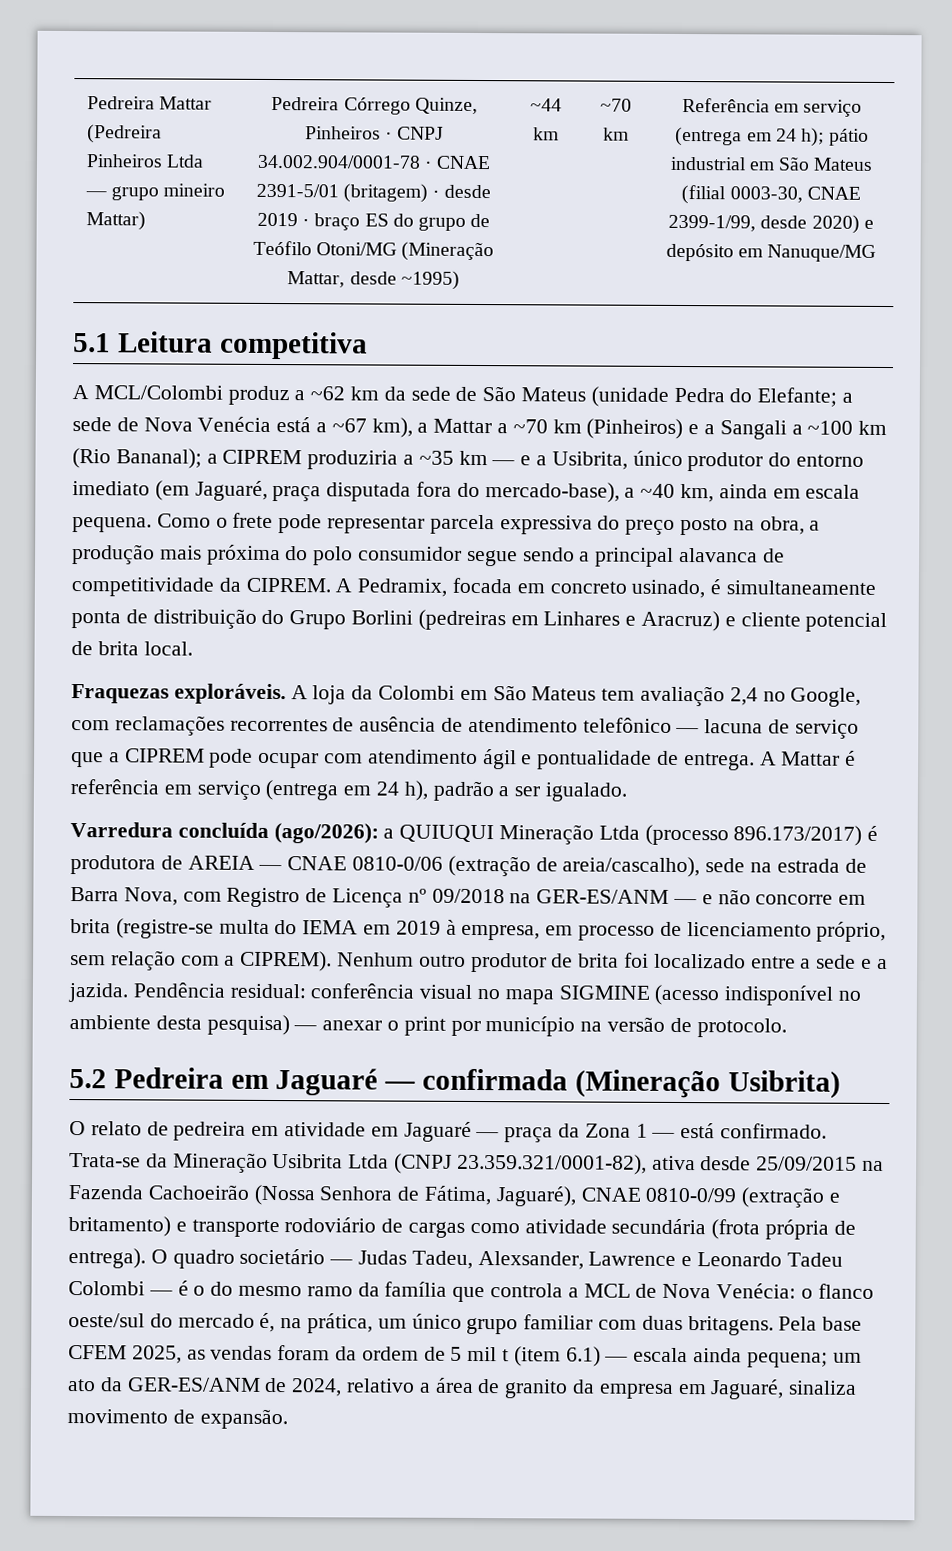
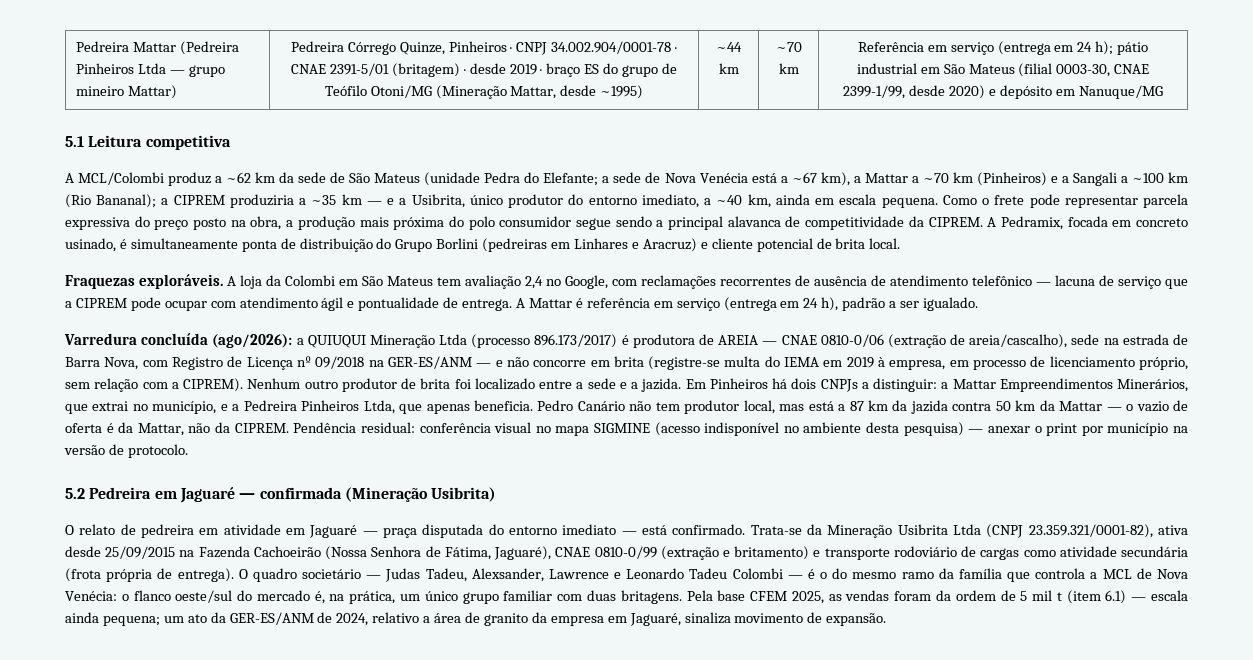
[72,480,620,503] imediato (em Jaguaré, praça disputada fora do mercado-base), -> [641,194,699,208] imediato,
(128, 993) none -> [685,378,1188,392] [65,400,1189,414] [65,422,289,436] Em Pinheiros há dois CNPJs a distinguir: a Mattar Empreendimentos Minerários, que extrai no município, e a Pedreira Pinheiros Ltda, que apenas beneficia. Pedro Canário não tem produtor local, mas está a 87 km da jazida contra 50 km da Mattar — o vazio de oferta é da Mattar, não da CIPREM.
[558,1123,648,1138] da Zona 1 -> [422,524,617,538] disputada do entorno imediato

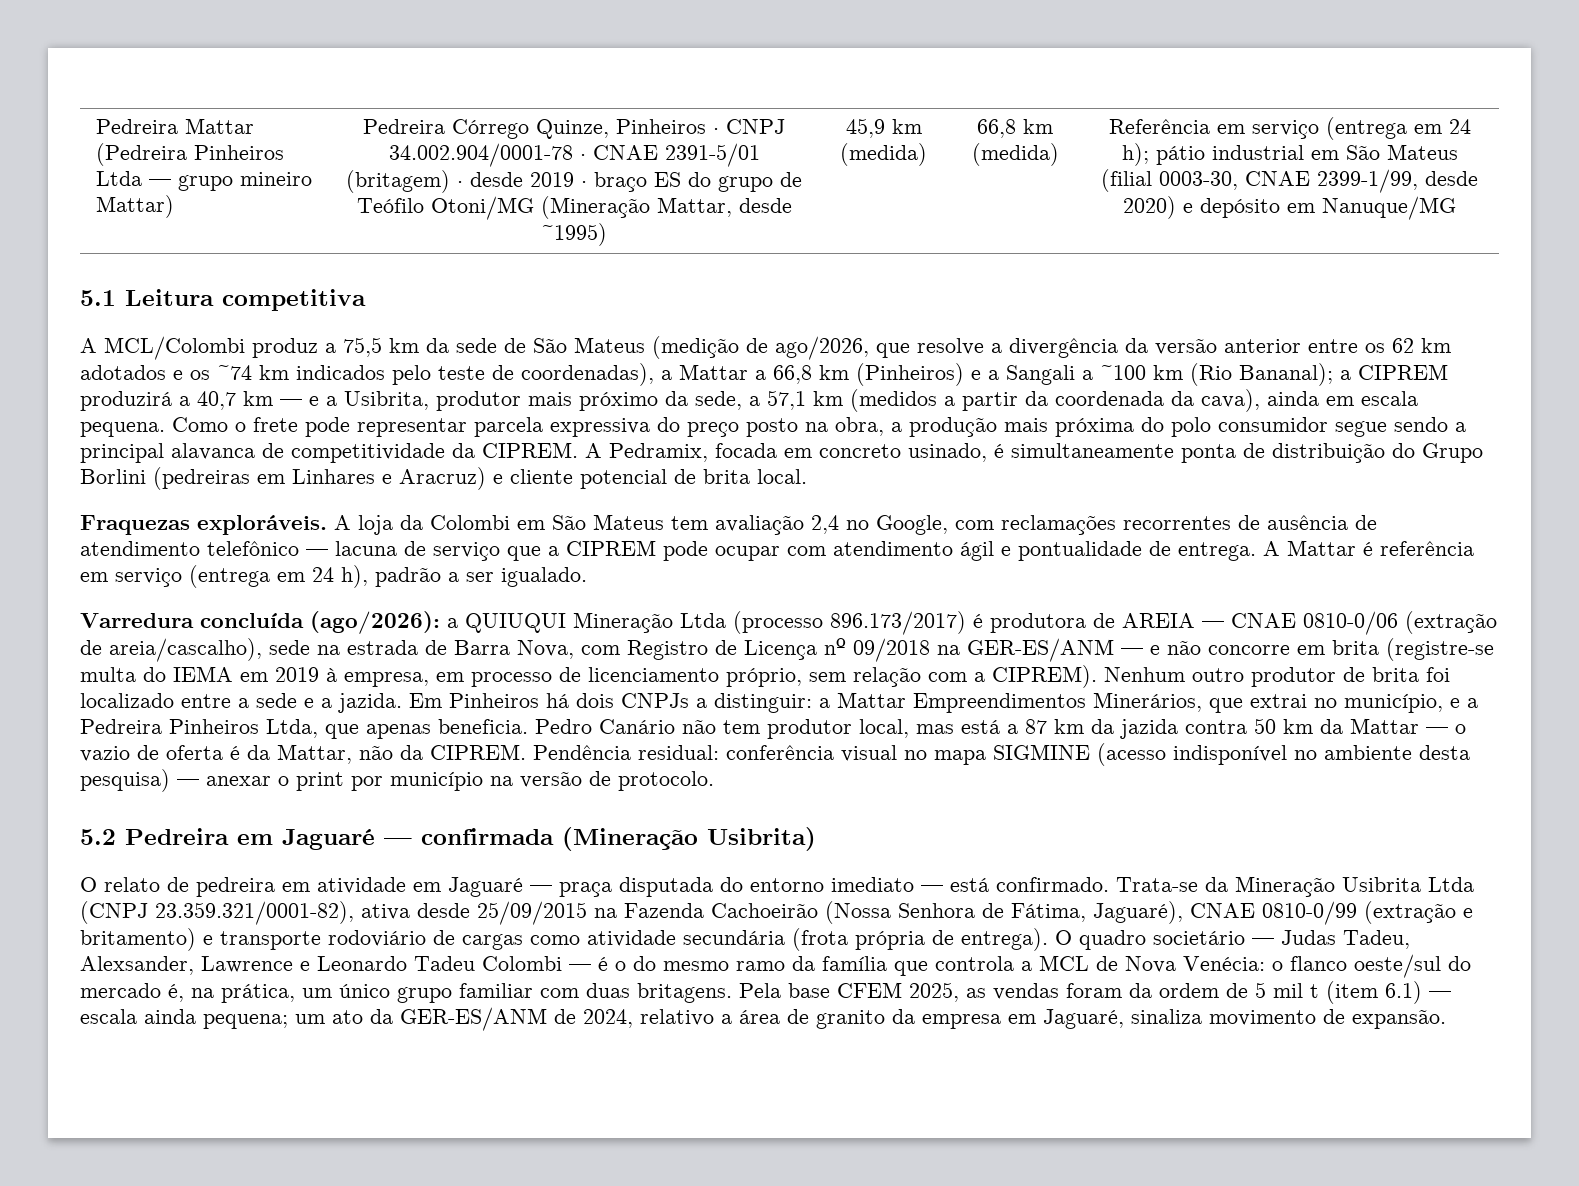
[716,42,742,52] [718,63,739,74] [775,42,802,52] [778,63,799,74] ~44 km | ~70 km -> [845,118,922,138] [840,143,927,166] [977,119,1053,138] [971,143,1059,166] 45,9 km (medida) | 66,8 km (medida)
[226,172,252,183] ~62 -> [343,337,382,357] 75,5
[424,172,850,186] (unidade Pedra do Elefante; a sede de Nova Venécia está a ~67 km), -> [652,336,1451,360] [80,363,654,386] (medição de ago/2026, que resolve a divergência da versão anterior entre os 62 km adotados e os ~74 km indicados pelo teste de coordenadas),
[922,173,949,183] ~70 -> [773,365,812,384] 66,8
[229,194,337,208] produziria a ~35 -> [80,391,236,411] produzirá a 40,7
[469,194,771,208] único produtor do entorno imediato, a ~40 km, -> [436,389,1260,412] produtor mais próximo da sede, a 57,1 km (medidos a partir da coordenada da cava),

